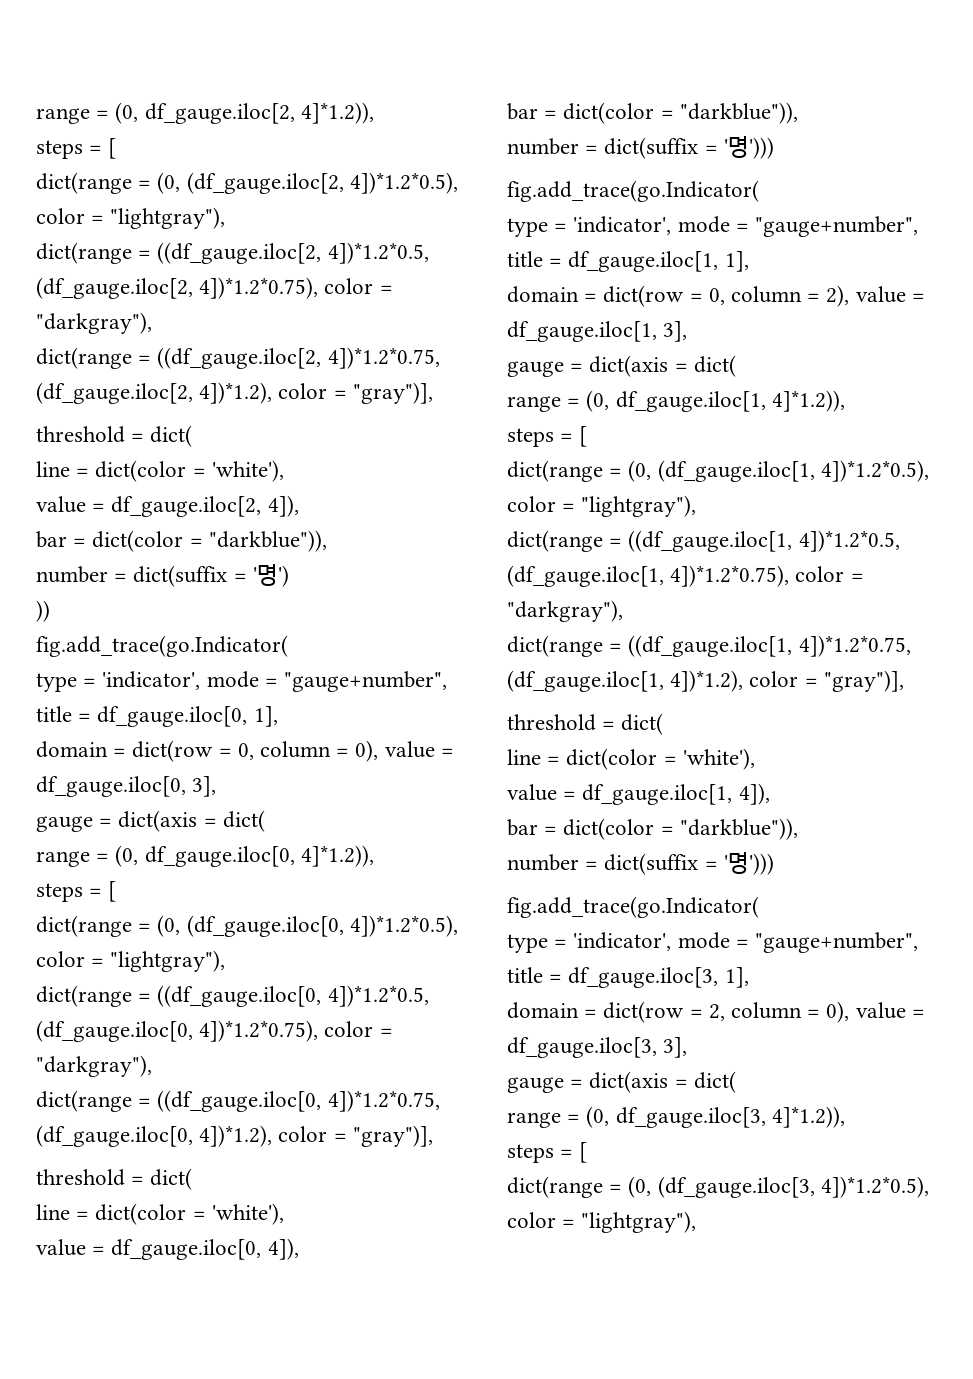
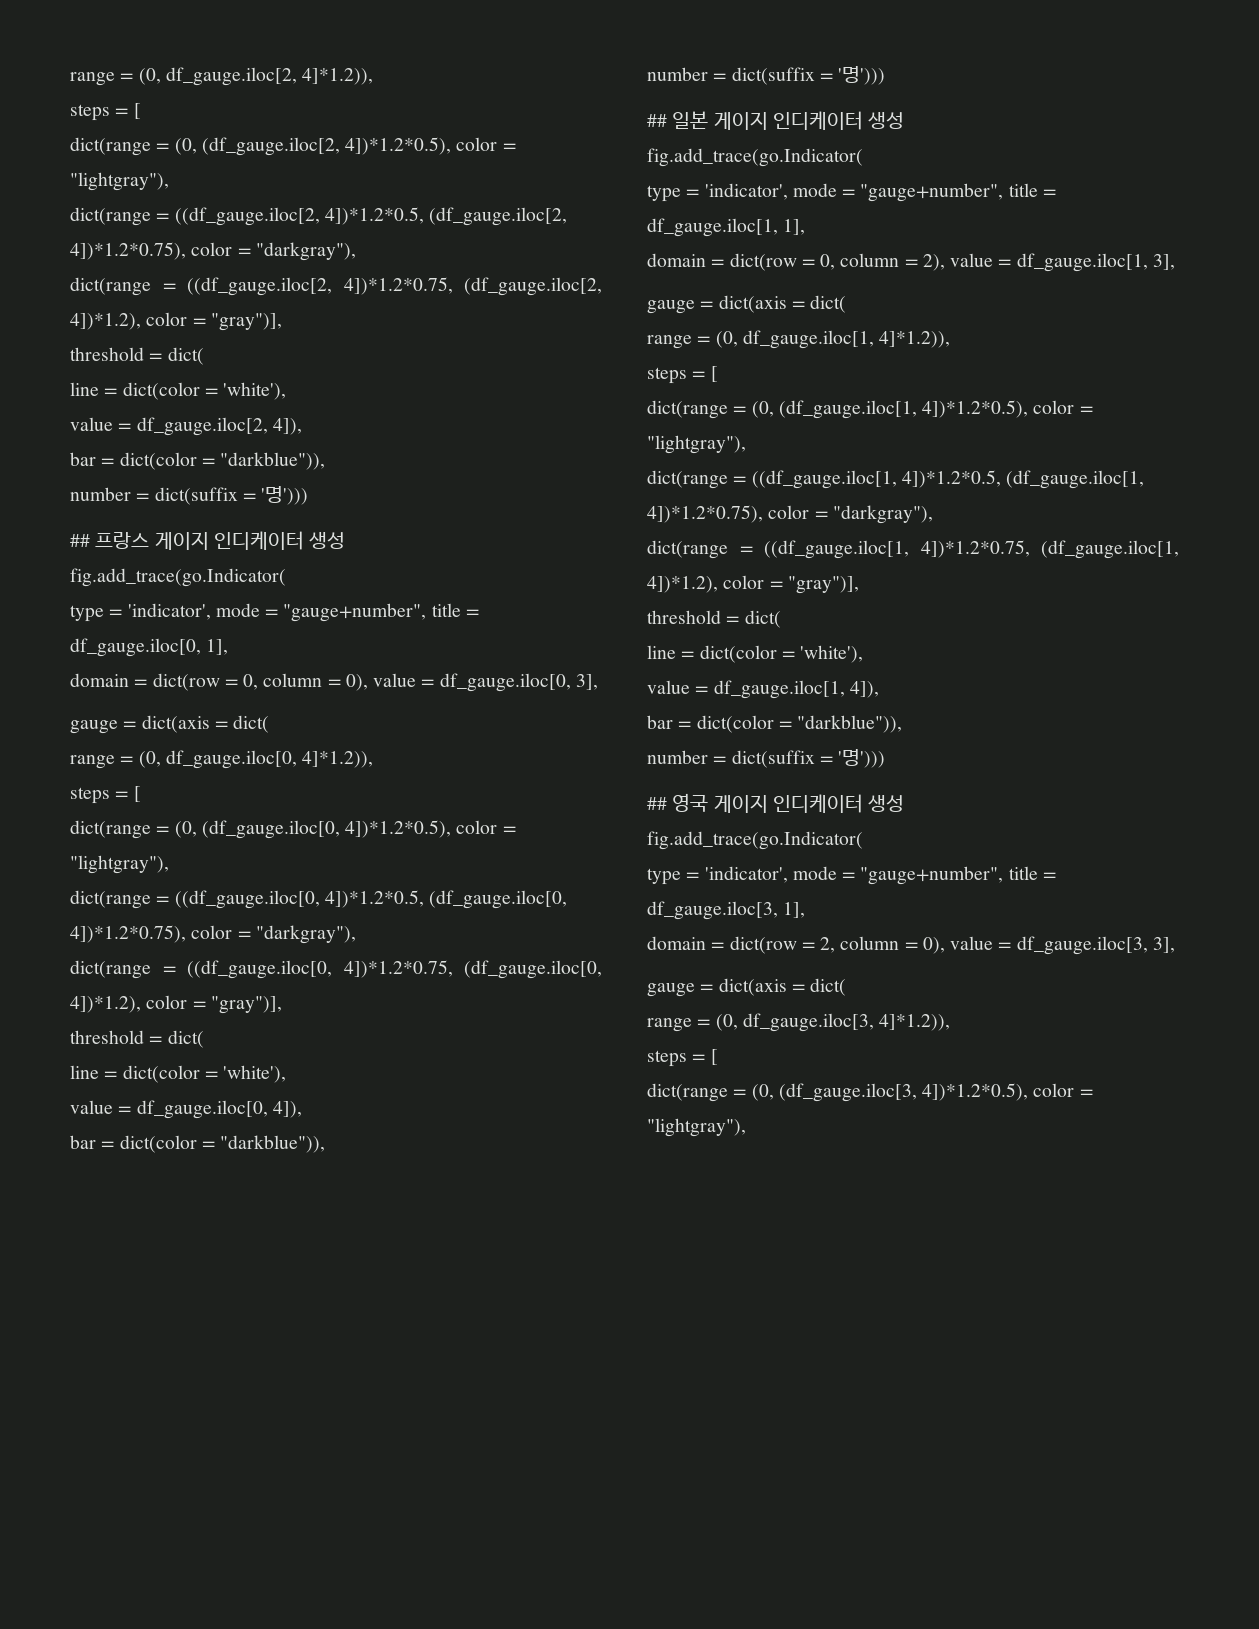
[252,564,289,587] [36,600,50,622] '명') // )) -> [261,486,309,505] [70,531,346,550] '명'))) // ## 프랑스 게이지 인디케이터 생성
(774, 147) none -> [647,111,905,130] // ## 일본 게이지 인디케이터 생성
(774, 863) none -> [647,793,905,813] // ## 영국 게이지 인디케이터 생성

